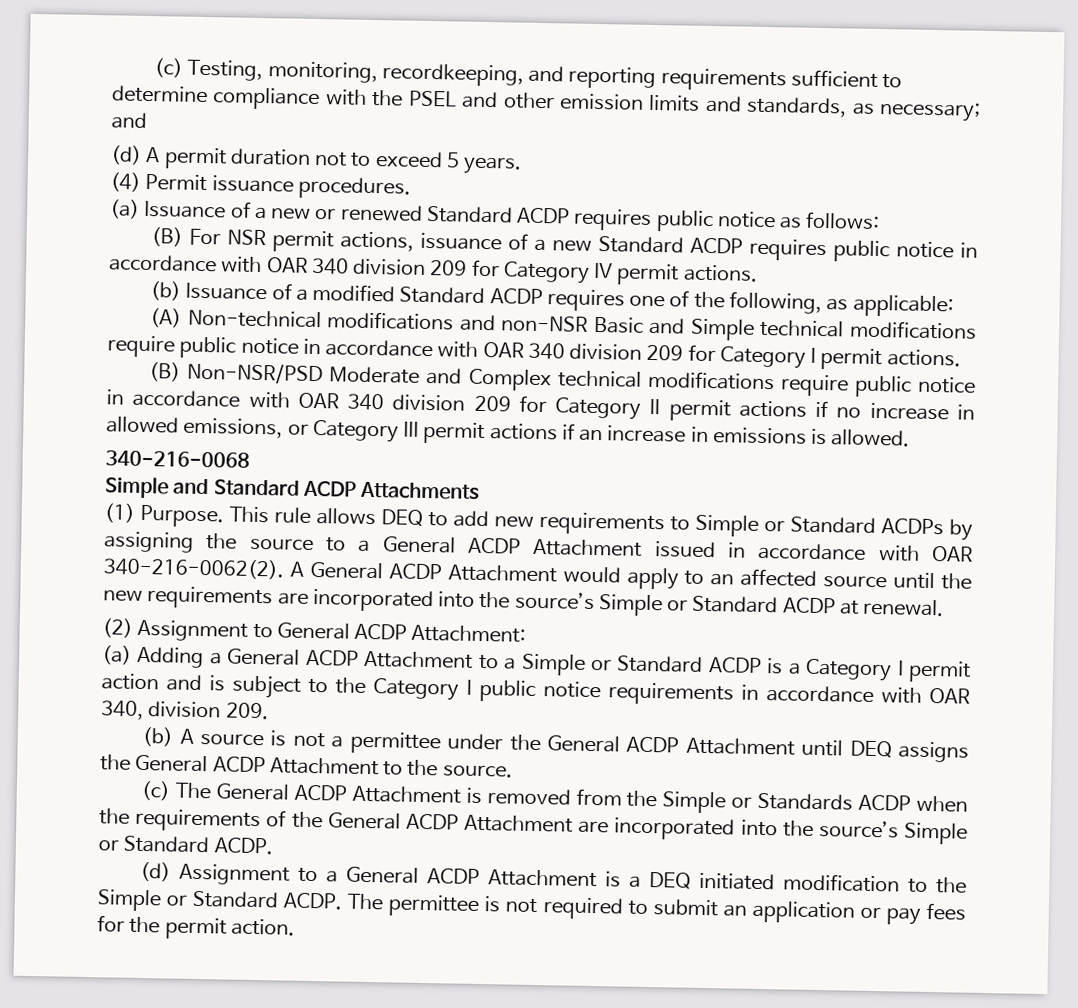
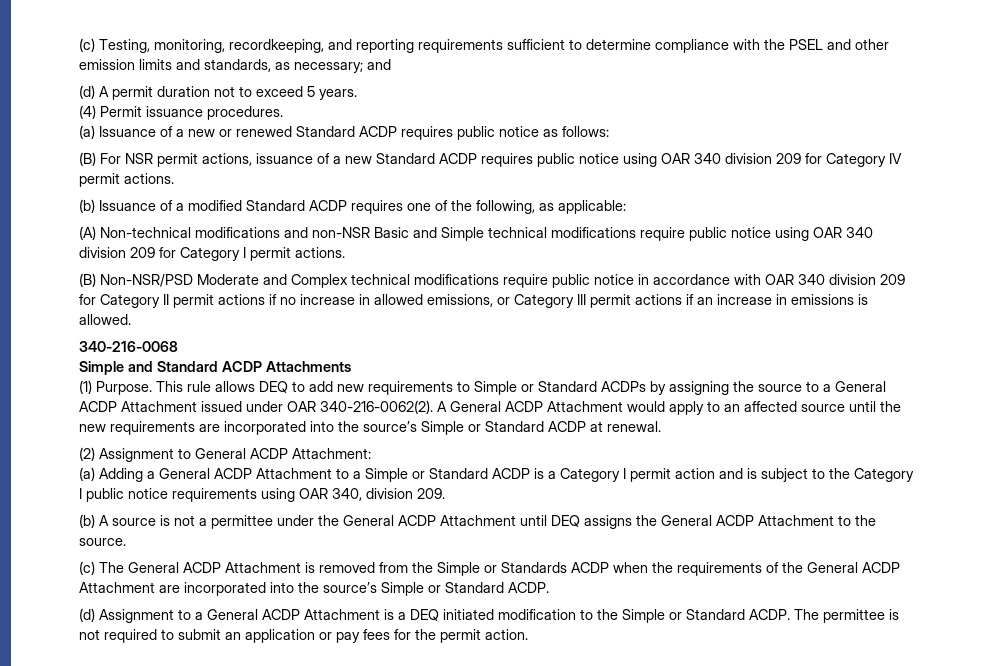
[959,242,978,258] [109,254,263,274] in accordance with -> [623,153,657,167] using
[302,338,479,358] in accordance with -> [775,227,809,241] using
[728,542,920,562] in accordance with -> [246,401,283,412] under
[741,684,922,704] in accordance with -> [261,488,295,502] using

